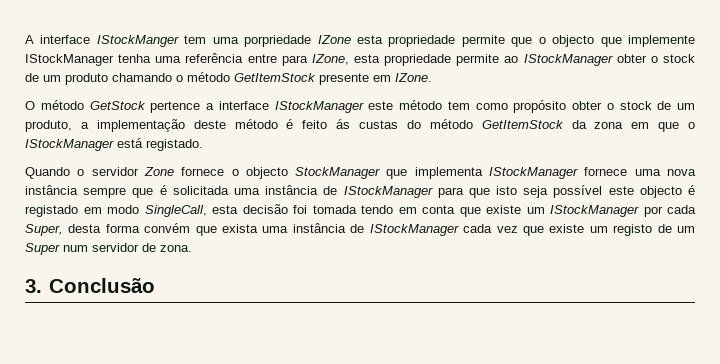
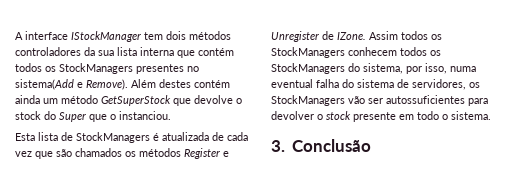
[96,35,696,47] [25,53,695,66] [25,72,432,85] [25,100,695,113] [25,119,695,132] [25,138,203,151] [25,167,696,179] [25,185,695,198] [25,204,696,217] [25,223,695,236] [25,243,192,255] IStockManger tem uma porpriedade IZone esta propriedade permite que o objecto que implemente IStockManager tenha uma referência entre para IZone, esta propriedade permite ao IStockManager obter o stock de um produto chamando o método GetItemStock presente em IZone. // O método GetStock pertence a interface IStockManager este método tem como propósito obter o stock de um produto, a implementação deste método é feito ás custas do método GetItemStock da zona em que o IStockManager está registado. // Quando o servidor Zone fornece o objecto StockManager que implementa IStockManager fornece uma nova instância sempre que é solicitada uma instância de IStockManager para que isto seja possível este objecto é registado em modo SingleCall, esta decisão foi tomada tendo em conta que existe um IStockManager por cada Super, desta forma convém que exista uma instância de IStockManager cada vez que existe um registo de um Super num servidor de zona. -> [71,31,231,42] [15,47,234,58] [15,63,199,74] [15,79,230,90] [15,95,242,106] [15,111,171,122] [15,132,248,143] [15,148,229,159] [271,31,442,42] [271,47,441,58] [271,63,476,74] [271,79,480,90] [271,95,488,106] [271,111,491,122] IStockManager tem dois métodos controladores da sua lista interna que contém todos os StockManagers presentes no sistema(Add e Remove). Além destes contém ainda um método GetSuperStock que devolve o stock do Super que o instanciou. // Esta lista de StockManagers é atualizada de cada vez que são chamados os métodos Register e Unregister de IZone. Assim todos os StockManagers conhecem todos os StockManagers do sistema, por isso, numa eventual falha do sistema de servidores, os StockManagers vão ser autossuficientes para devolver o stock presente em todo o sistema.

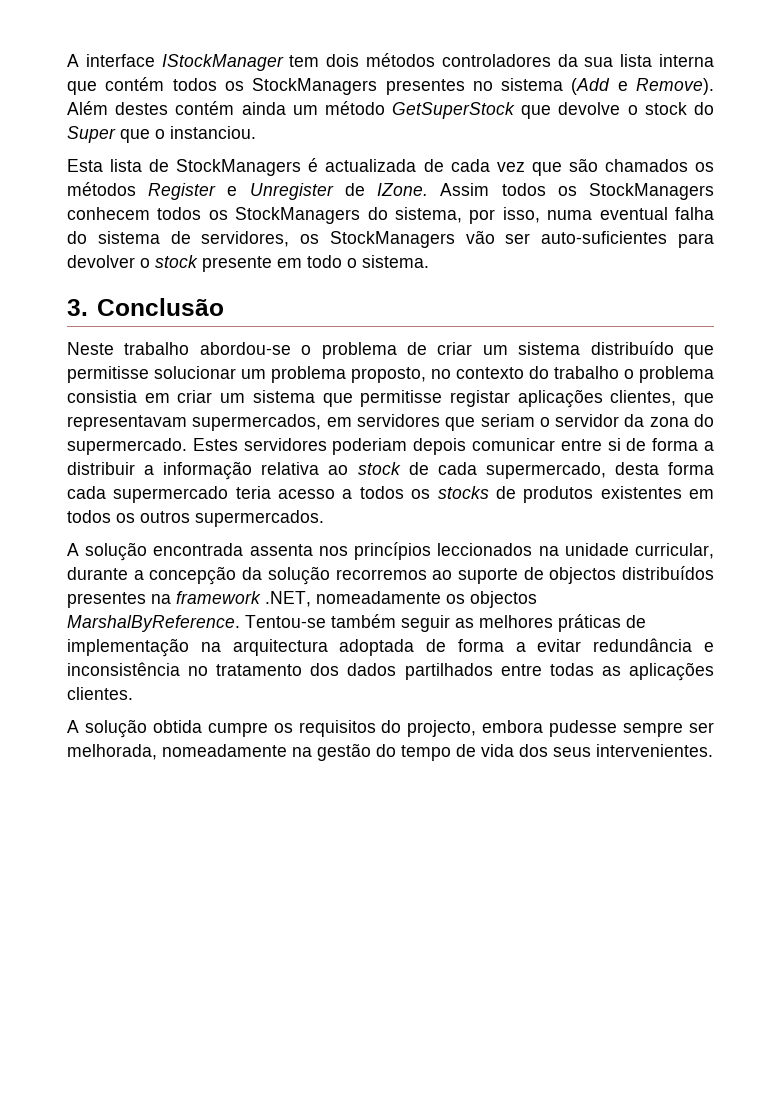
[15,79,74,90] sistema(Add -> [501,78,611,95] sistema (Add
[162,132,209,141] atualizada -> [325,159,417,172] actualizada
[386,95,465,104] autossuficientes -> [541,231,668,244] auto-suficientes
(371, 145) none -> [67,341,714,359] [67,366,714,383] [67,389,714,408] [67,414,714,431] [67,438,714,455] [67,461,715,480] [67,486,715,503] [67,510,324,527] [67,542,714,561] [67,566,714,585] [67,591,537,608] [67,614,646,632] [67,638,714,657] [67,662,714,681] [67,687,133,700] [67,719,714,738] [67,743,713,761] // Neste trabalho abordou-se o problema de criar um sistema distribuído que permitisse solucionar um problema proposto, no contexto do trabalho o problema consistia em criar um sistema que permitisse registar aplicações clientes, que representavam supermercados, em servidores que seriam o servidor da zona do supermercado. Estes servidores poderiam depois comunicar entre si de forma a distribuir a informação relativa ao stock de cada supermercado, desta forma cada supermercado teria acesso a todos os stocks de produtos existentes em todos os outros supermercados. // A solução encontrada assenta nos princípios leccionados na unidade curricular, durante a concepção da solução recorremos ao suporte de objectos distribuídos presentes na framework .NET, nomeadamente os objectos MarshalByReference. Tentou-se também seguir as melhores práticas de implementação na arquitectura adoptada de forma a evitar redundância e inconsistência no tratamento dos dados partilhados entre todas as aplicações clientes. // A solução obtida cumpre os requisitos do projecto, embora pudesse sempre ser melhorada, nomeadamente na gestão do tempo de vida dos seus intervenientes.

